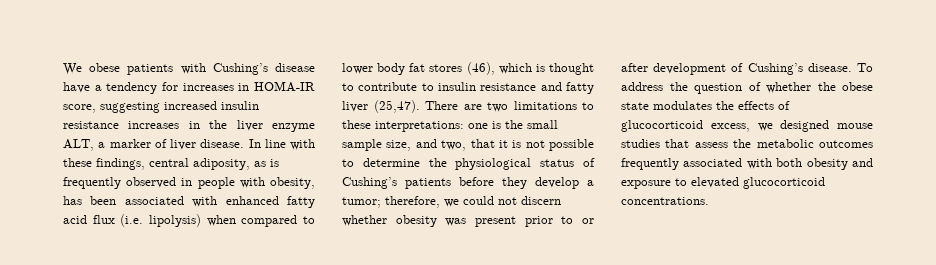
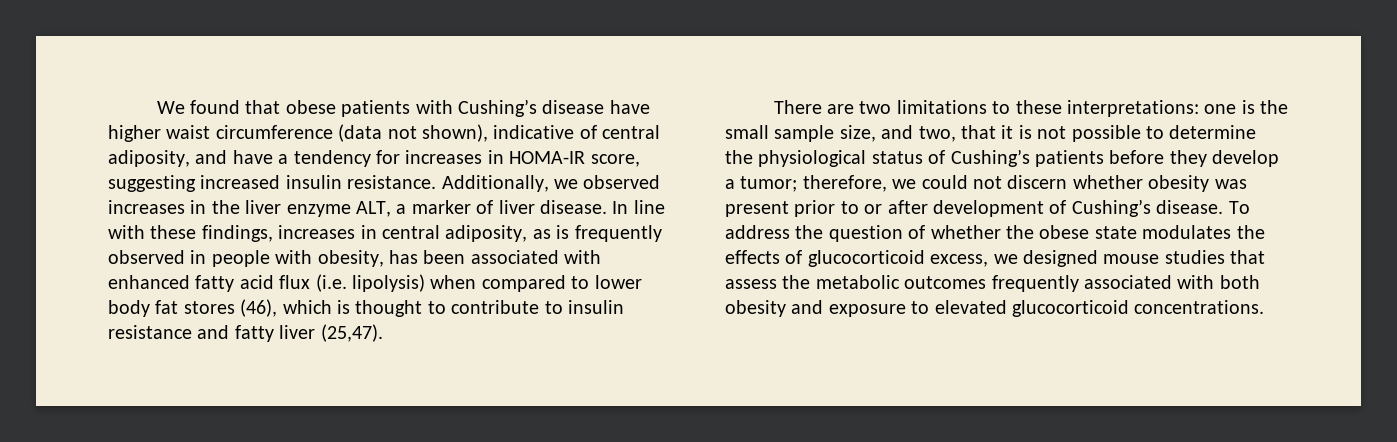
(82, 69) none -> [190,100,281,114] found that
(90, 87) none -> [108,124,661,142] [108,150,273,167] higher waist circumference (data not shown), indicative of central adiposity, and have
[63,121,119,129] resistance -> [347,175,661,192] resistance. Additionally, we observed
(145, 164) none -> [278,225,377,239] increases in
(420, 106) none -> (383, 333) //

